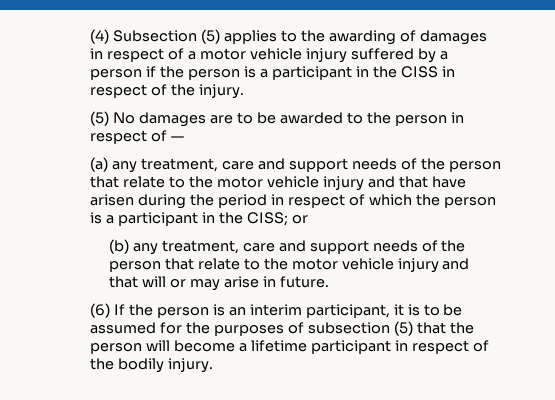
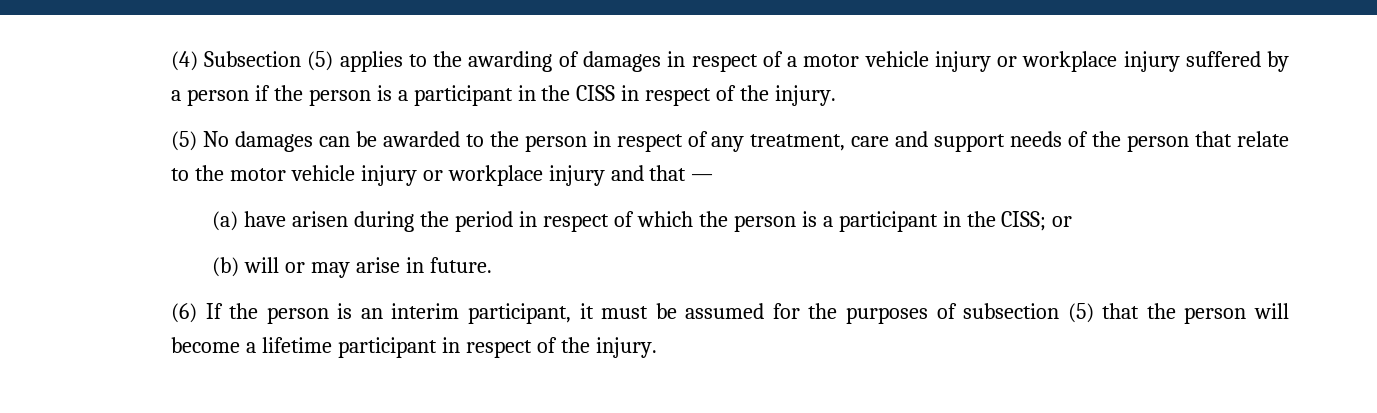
(347, 55) none -> [996,51,1180,72] or workplace injury
[210,112,254,124] are to -> [318,136,350,147] can
[171,136,185,141] [90,157,109,172] — // (a) -> (708, 139) none
[367,176,428,188] and that -> [422,165,714,186] [212,211,239,231] or workplace injury and that — // (a)
[133,240,466,255] [109,258,470,273] [109,276,139,288] any treatment, care and support needs of the person that relate to the motor vehicle injury and that -> (240, 267) none
[407,304,440,316] is to -> [601,306,649,319] must
[118,358,165,373] bodily -> (590, 345) none

